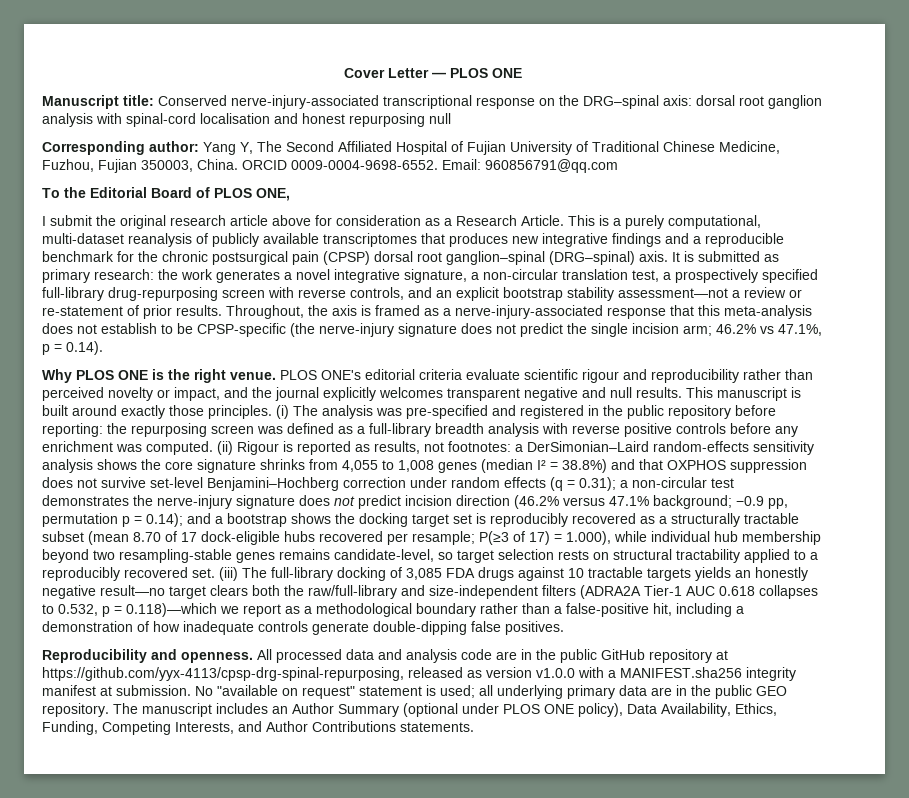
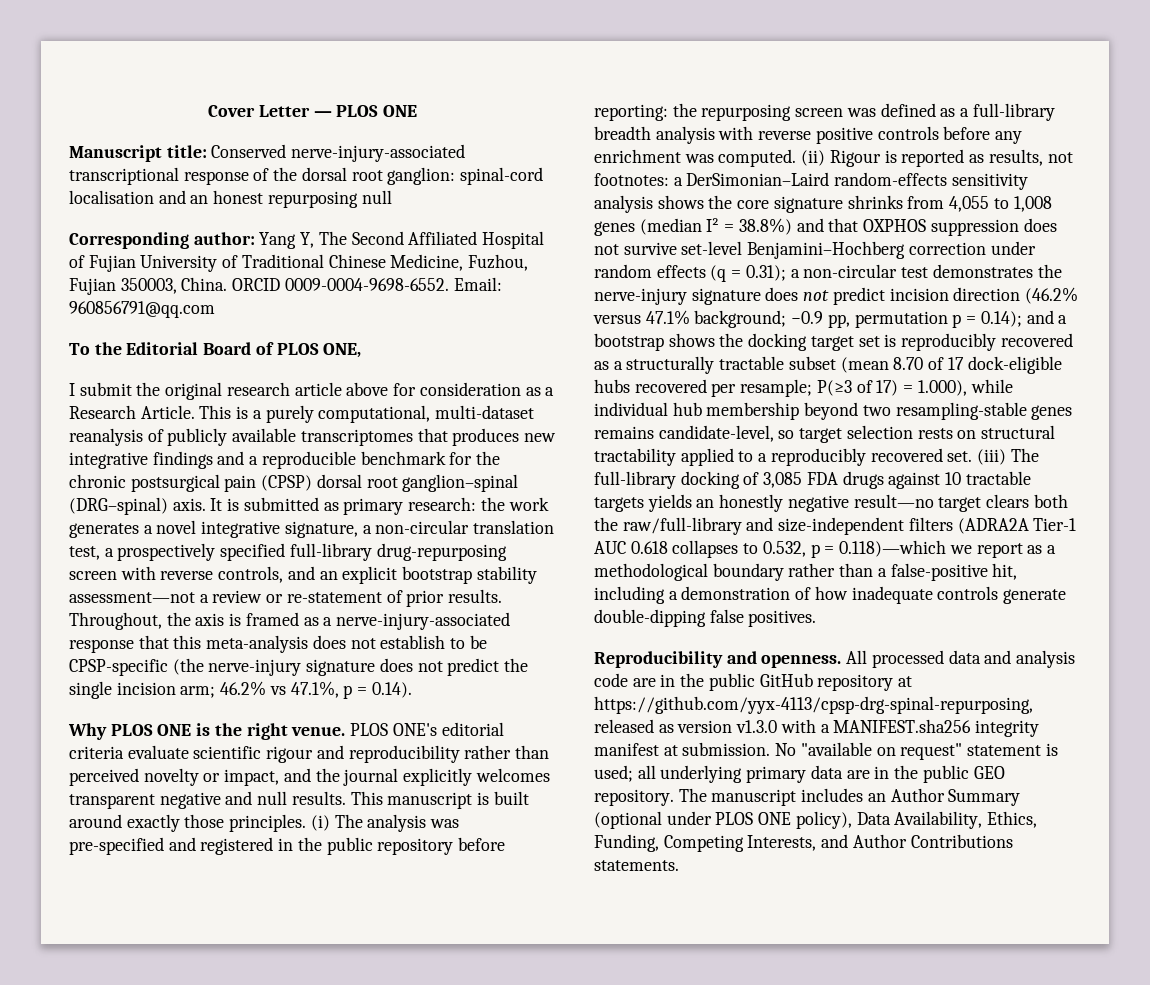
[539,95,822,109] [42,113,122,127] on the DRG–spinal axis: dorsal root ganglion analysis with -> [253,167,456,185] of the dorsal root ganglion:
(298, 118) none -> [190,195,209,204] an
[536,668,575,678] v1.0.0 -> [736,720,778,733] v1.3.0

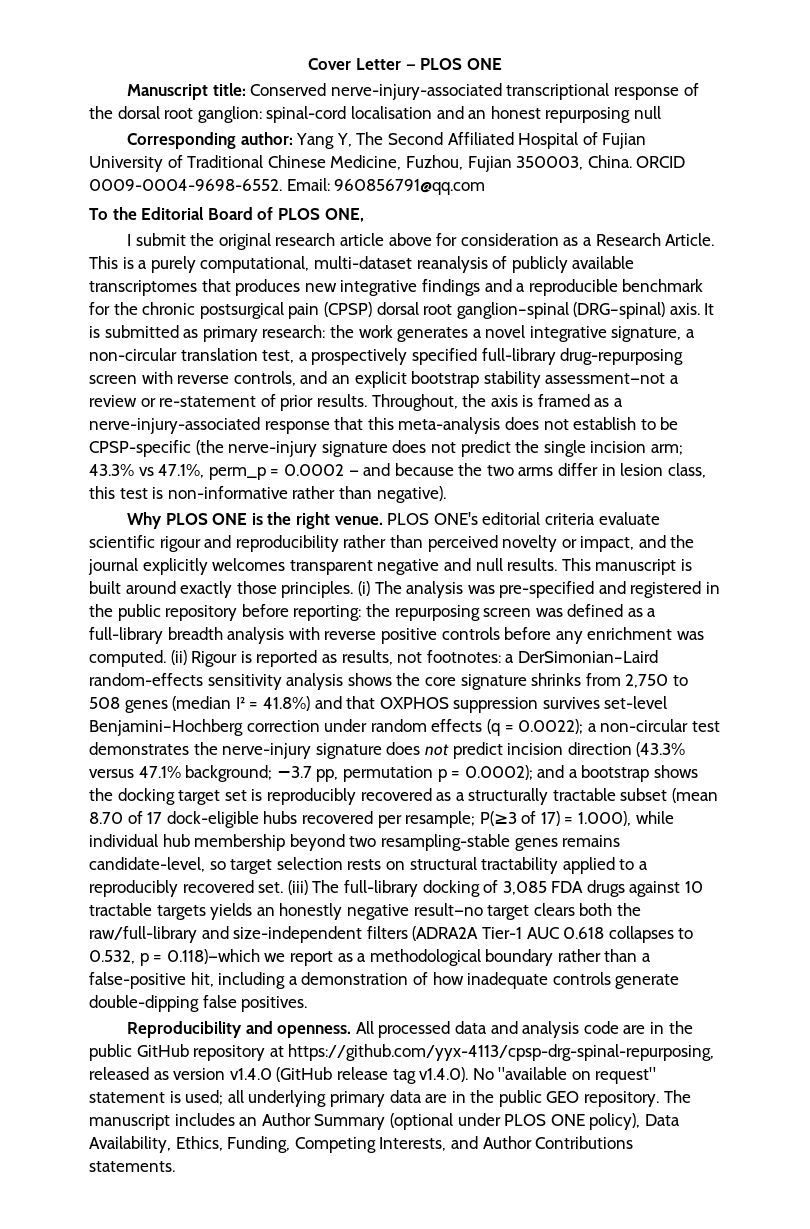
[220,681,267,696] 46.2% -> [89,464,134,476] 43.3%
[343,682,412,699] p = 0.14). -> [208,463,706,480] [89,486,446,503] perm_p = 0.0002 — and because the two arms differ in lesion class, this test is non-informative rather than negative).
[949,196,1052,212] 4,055 to 1,008 -> [625,674,688,688] [89,697,120,709] 2,750 to 508
[738,218,792,235] 38.8%) -> [262,696,310,711] 41.8%)
[1023,218,1057,232] [594,242,677,255] does not survive -> [542,697,600,709] survives
[745,265,786,281] 0.31); -> [518,719,584,734] 0.0022);
[1025,287,1079,304] (46.2% -> [636,742,686,757] (43.3%
[791,311,824,324] −0.9 -> [276,766,312,778] −3.7
[980,311,1022,327] 0.14); -> [464,765,533,780] 0.0002);
[736,719,1040,737] [594,742,771,756] v1.3.0 with a MANIFEST.sha256 integrity manifest at submission. -> [229,1067,469,1084] v1.4.0 (GitHub release tag v1.4.0).

